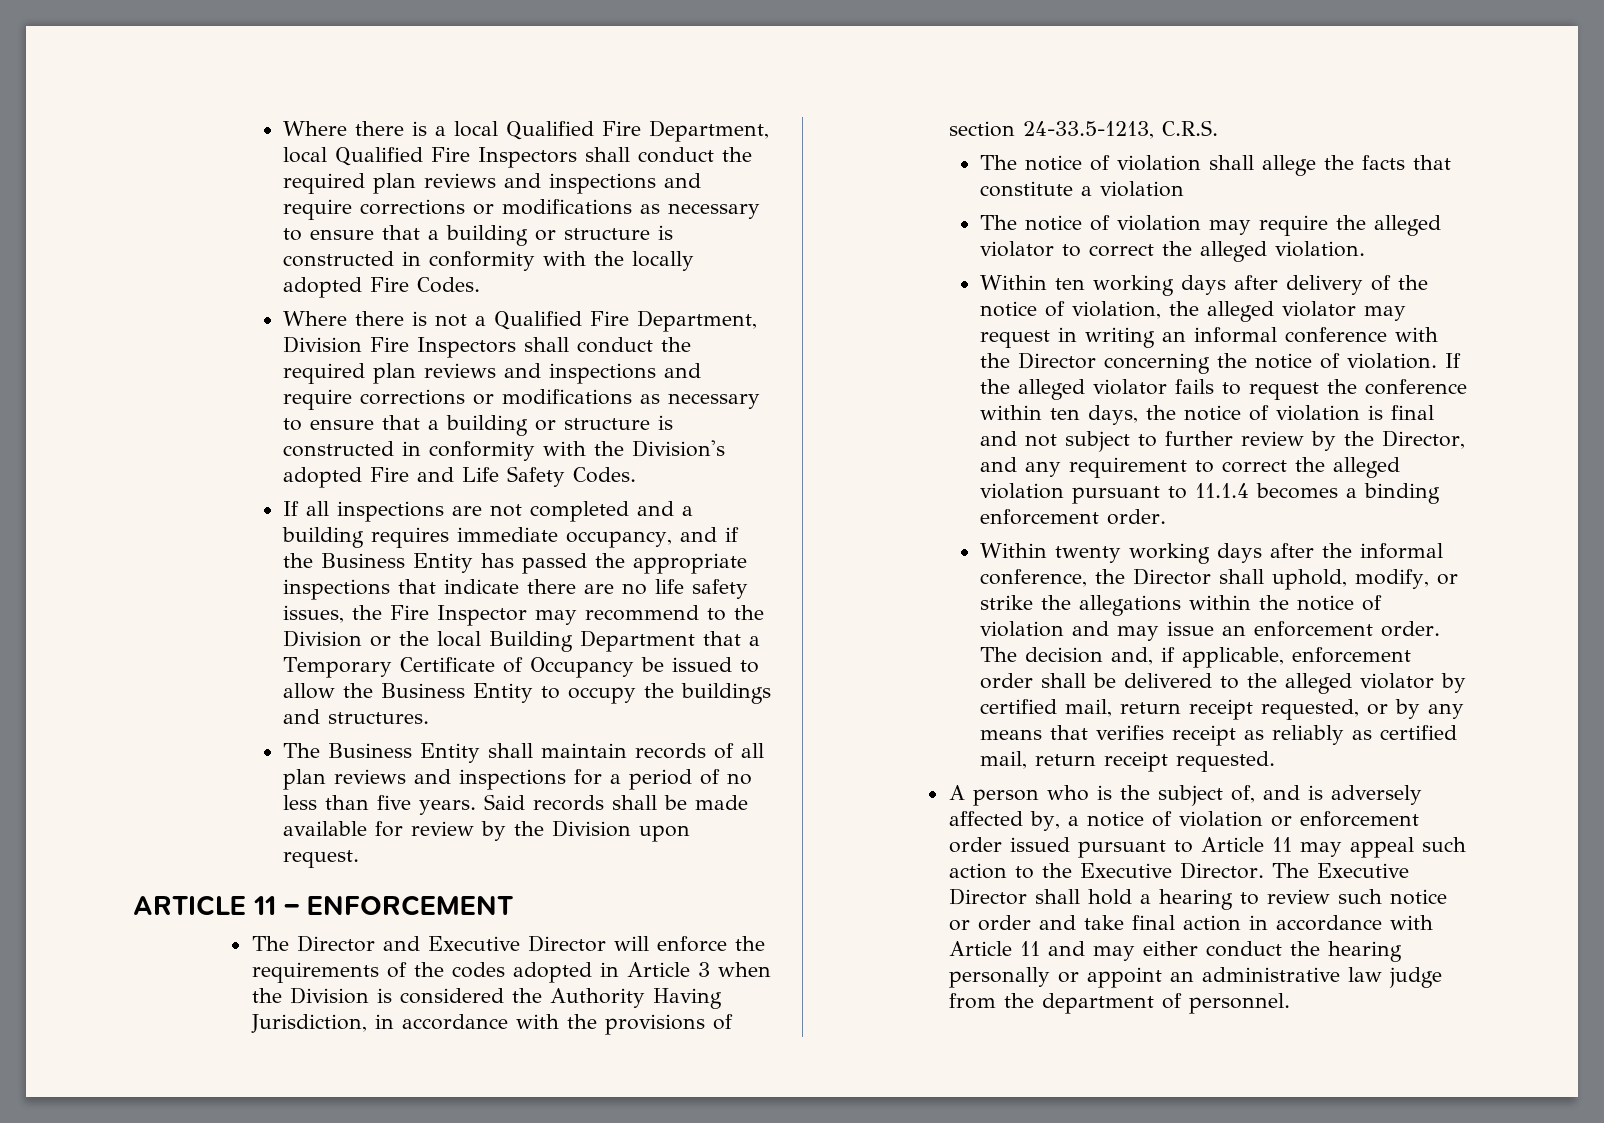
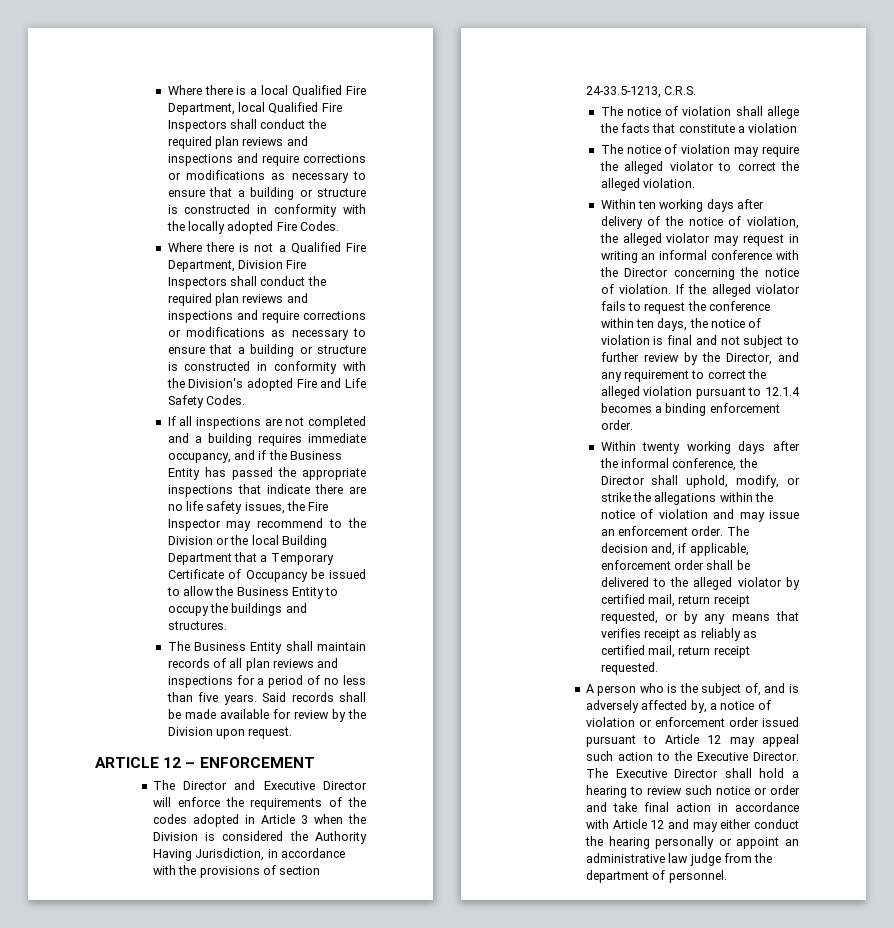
[253,896,276,915] 11 -> [163,757,182,768] 12
[1195,483,1250,498] 11.1.4 -> [765,387,800,396] 12.1.4
[1271,837,1292,852] 11 -> [707,735,722,744] 12
[1019,941,1040,956] 11 -> [650,820,665,829] 12

